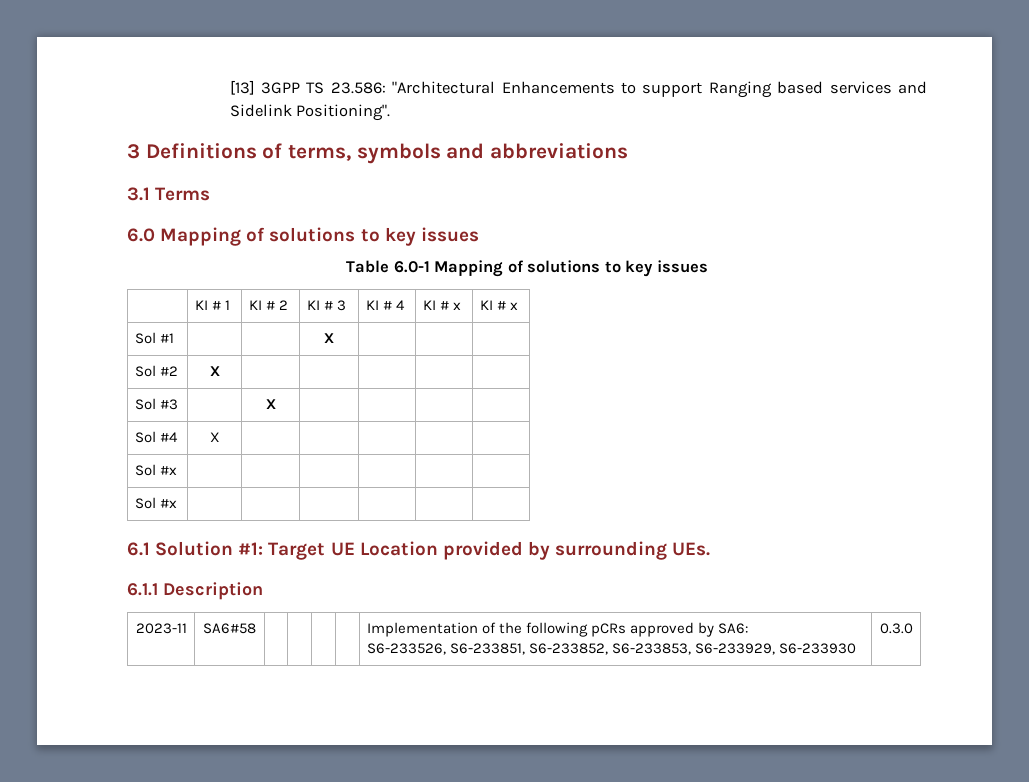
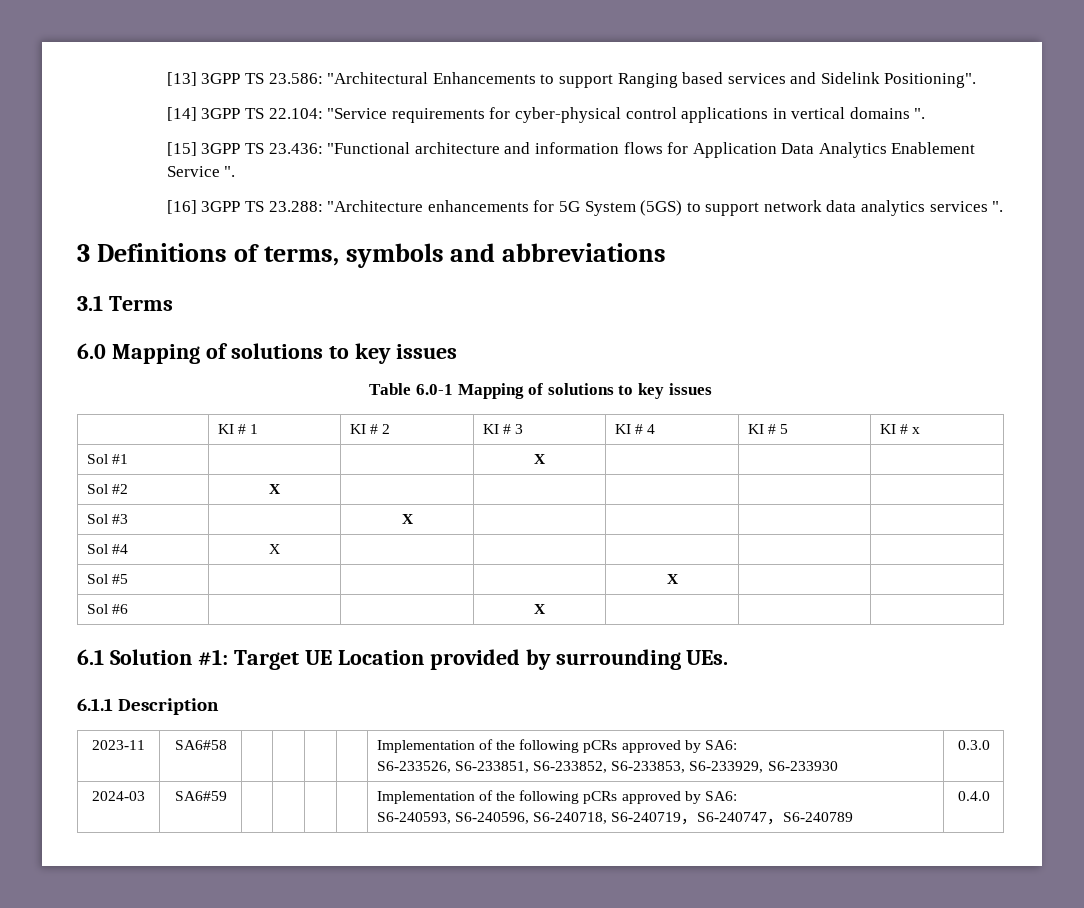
(391, 112) none -> [166,107,926,123] [166,142,976,158] [166,166,236,177] [166,200,1004,216] // [14] 3GPP TS 22.104: "Service requirements for cyber-physical control applications in vertical domains ". // [15] 3GPP TS 23.436: "Functional architecture and information flows for Application Data Analytics Enablement Service ". // [16] 3GPP TS 23.288: "Architecture enhancements for 5G System (5GS) to support network data analytics services ".
[452,302,461,310] x -> [780,424,789,434] 5
[159,466,177,475] [134,497,177,509] #x | | | | | | // Sol #x | | | -> [111,574,128,584] [666,574,679,584] [86,604,128,614] [534,604,546,614] #5 | | | | X | | // Sol #6 | | | X
(913, 628) none -> [92,791,145,801] [174,791,227,801] [376,790,738,804] [376,812,854,825] [957,791,990,801] // 2024-03 | SA6#59 | | | | | Implementation of the following pCRs approved by SA6: // S6-240593, S6-240596, S6-240718, S6-240719，S6-240747，S6-240789 | 0.4.0

